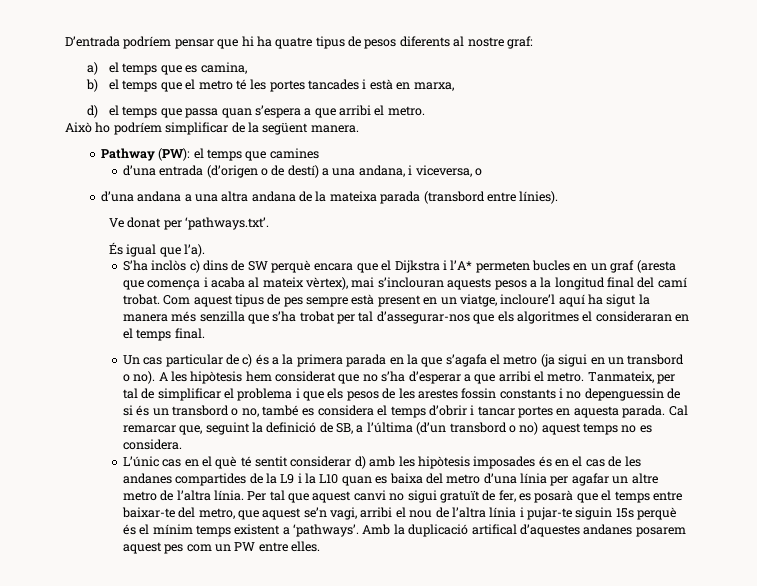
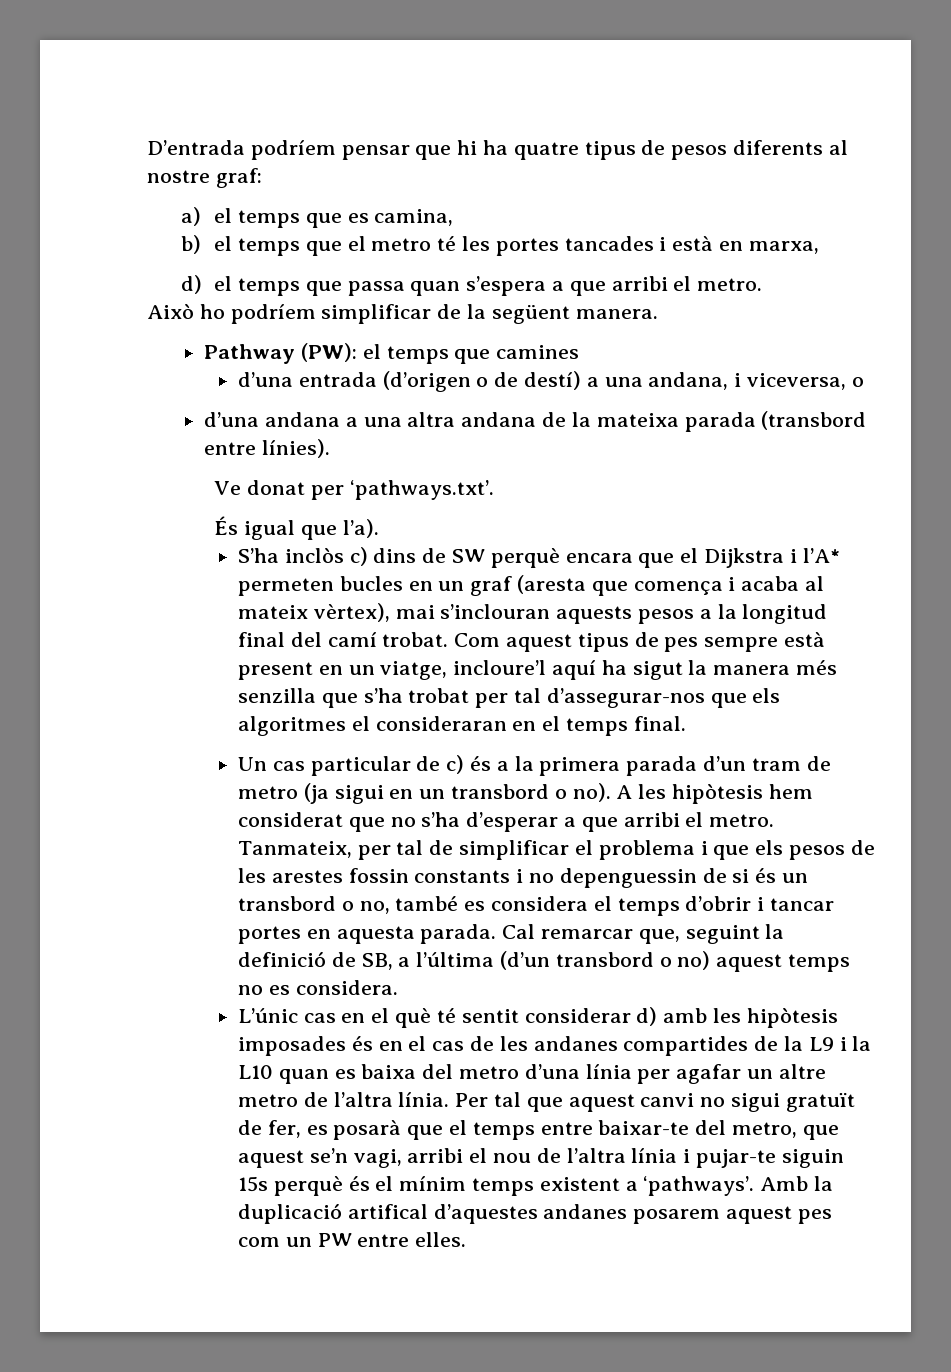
[389,354,501,367] en la que s’agafa el -> [702,756,831,771] d’un tram de

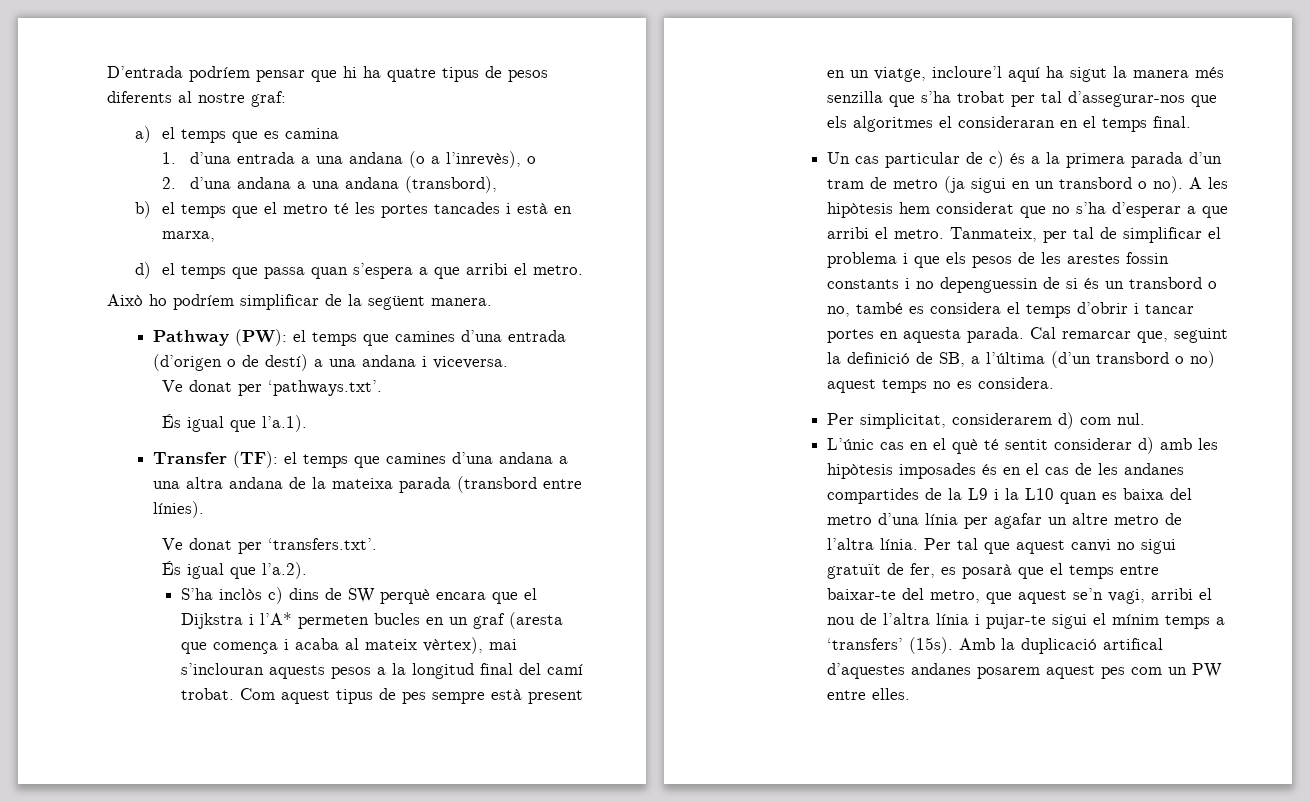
[374,209,454,226] camina, -> [285,128,340,139] [162,151,537,168] [162,176,498,193] camina // 1. d’una entrada a una andana (o a l’inrevès), o // 2. d’una andana a una andana (transbord),
(580, 352) // -> (455, 336) none
[648,372,864,390] andana, i viceversa, o // -> [361,355,508,369] [162,380,383,396] [162,414,308,432] [152,451,446,468] andana i viceversa. // Ve donat per ‘pathways.txt’. // És igual que l’a.1). // Transfer (TF): el temps que camines
[349,480,494,500] [214,516,379,540] ‘pathways.txt’. // És igual que l’a). -> [268,538,378,550] [162,561,308,579] ‘transfers.txt’. // És igual que l’a.2).
(398, 987) none -> [826,412,1145,429] // Per simplicitat, considerarem d) com nul.
[781,1149,844,1168] [237,1176,755,1196] siguin 15s perquè és el mínim temps existent a ‘pathways’. -> [1051,613,1225,629] [826,637,953,654] sigui el mínim temps a ‘transfers’ (15s).

